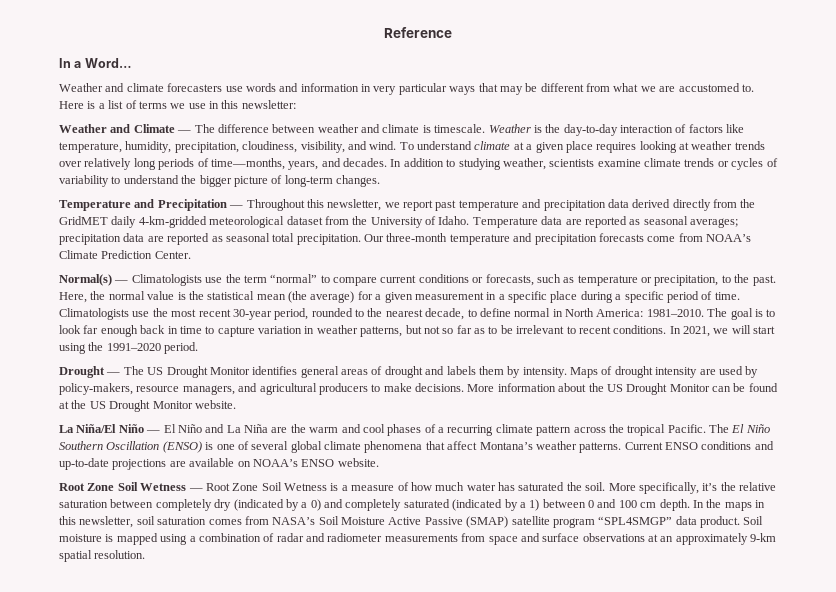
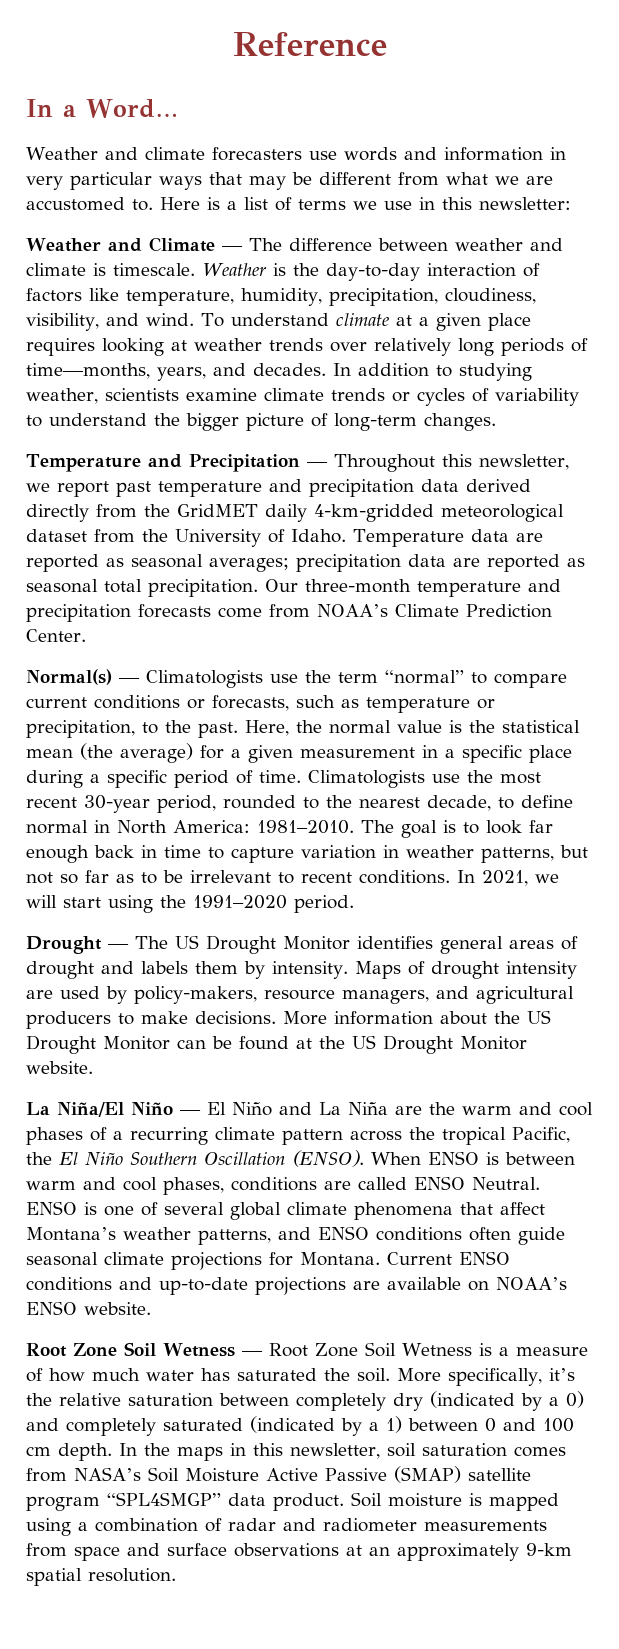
[667,424,729,433] Pacific. The -> [512,1127,570,1143] [26,1152,52,1165] Pacific, the
[162,441,202,453] (ENSO) -> [292,1150,575,1167] [26,1176,540,1195] [26,1201,77,1215] (ENSO). When ENSO is between warm and cool phases, conditions are called ENSO Neutral. ENSO
[579,442,622,453] patterns. -> [198,1226,565,1245] [26,1252,380,1270] patterns, and ENSO conditions often guide seasonal climate projections for Montana.

